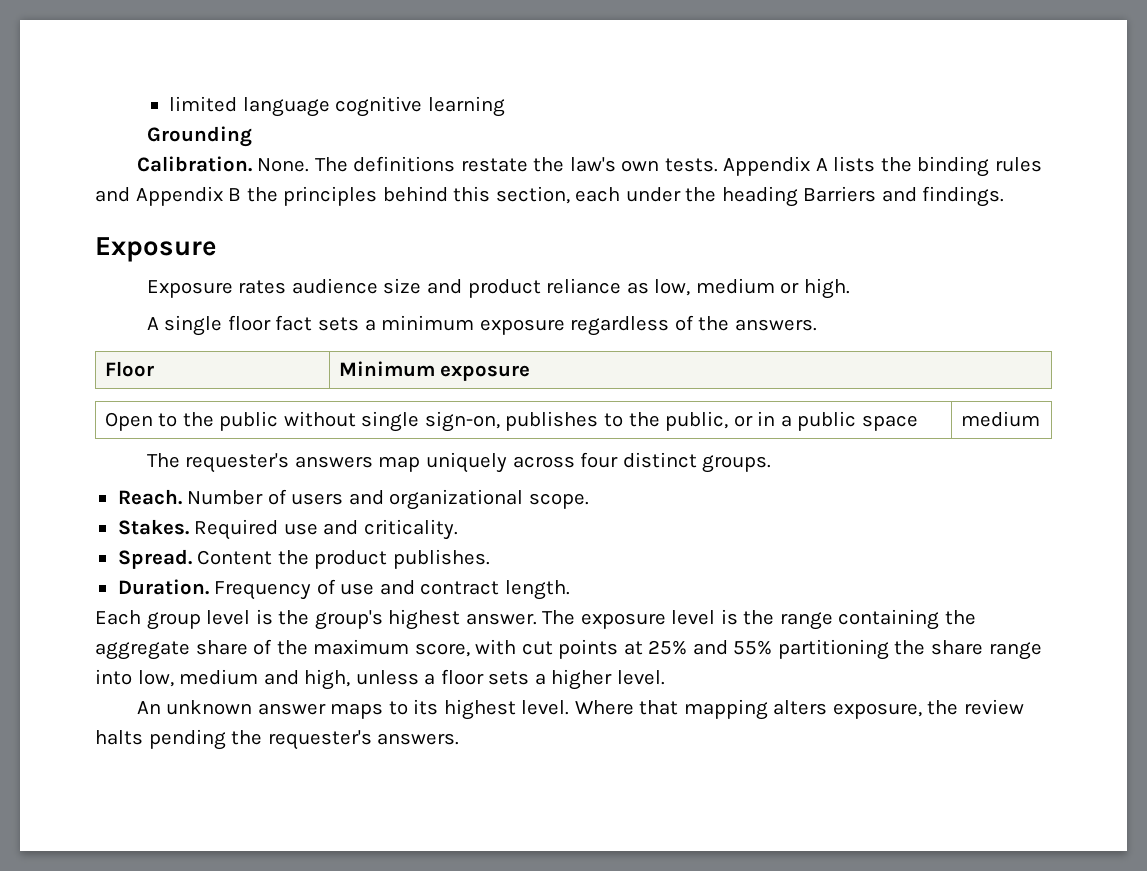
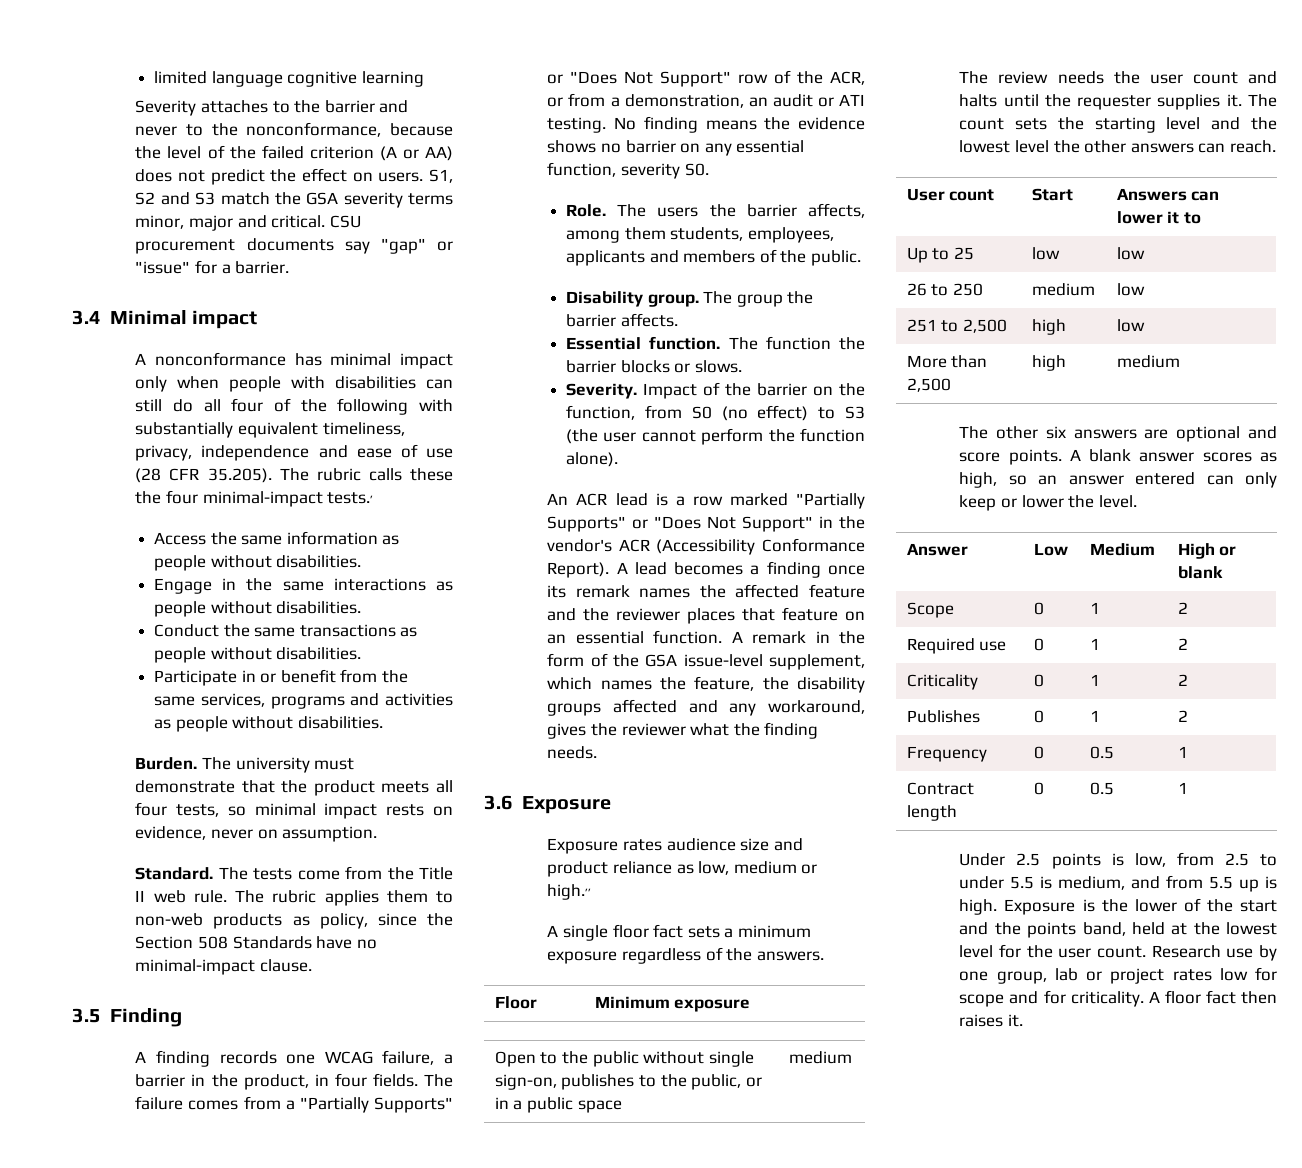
[146,126,252,147] [136,156,1043,177] [95,186,1005,207] Grounding // Calibration. None. The definitions restate the law's own tests. Appendix A lists the binding rules and Appendix B the principles behind this section, each under the heading Barriers and findings. // -> [135,100,409,116] [135,122,453,137] [135,145,453,161] [135,168,453,185] [135,192,453,208] [135,215,361,231] [135,238,453,254] [135,260,290,274] [72,310,257,329] [135,352,453,369] [135,376,453,392] [135,398,453,415] [135,422,405,438] [135,444,453,461] [135,468,453,483] [135,490,374,507] [154,531,400,545] [154,555,362,571] [154,578,453,594] [154,601,362,617] [154,624,418,637] [154,647,362,663] [154,669,409,686] [154,693,453,709] [154,716,383,732] [135,757,355,773] [135,780,453,796] [135,802,453,819] [135,826,378,842] [135,866,453,880] [135,890,453,906] [135,913,453,929] [135,936,377,949] [135,959,312,975] [72,1008,182,1027] [135,1050,453,1067] [135,1073,454,1090] [135,1096,453,1113] [547,70,865,87] [547,93,865,108] [547,116,865,133] [547,140,805,156] [547,162,709,179] [566,203,865,218] [566,227,834,243] [566,249,862,266] [566,291,814,307] [566,313,678,327] [566,336,865,350] [566,360,742,373] [566,382,865,399] [566,405,865,421] [566,428,865,445] [566,452,619,467] [547,493,865,509] [547,516,865,532] [547,538,865,555] [547,561,865,578] [547,584,865,598] [547,607,865,624] [547,630,865,644] [547,653,865,670] [547,676,865,693] [547,699,865,716] [547,722,819,739] [547,746,598,759] [484,795,513,810] Severity attaches to the barrier and never to the nonconformance, because the level of the failed criterion (A or AA) does not predict the effect on users. S1, S2 and S3 match the GSA severity terms minor, major and critical. CSU procurement documents say "gap" or "issue" for a barrier. // 3.4 Minimal impact // A nonconformance has minimal impact only when people with disabilities can still do all four of the following with substantially equivalent timeliness, privacy, independence and ease of use (28 CFR 35.205). The rubric calls these the four minimal-impact tests., // Access the same information as people without disabilities. // Engage in the same interactions as people without disabilities. // Conduct the same transactions as people without disabilities. // Participate in or benefit from the same services, programs and activities as people without disabilities. // Burden. The university must demonstrate that the product meets all four tests, so minimal impact rests on evidence, never on assumption. // Standard. The tests come from the Title II web rule. The rubric applies them to non-web products as policy, since the Section 508 Standards have no minimal-impact clause. // 3.5 Finding // A finding records one WCAG failure, a barrier in the product, in four fields. The failure comes from a "Partially Supports" or "Does Not Support" row of the ACR, or from a demonstration, an audit or ATI testing. No finding means the evidence shows no barrier on any essential function, severity S0. // Role. The users the barrier affects, among them students, employees, applicants and members of the public. // Disability group. The group the barrier affects. // Essential function. The function the barrier blocks or slows. // Severity. Impact of the barrier on the function, from S0 (no effect) to S3 (the user cannot perform the function alone). // An ACR lead is a row marked "Partially Supports" or "Does Not Support" in the vendor's ACR (Accessibility Conformance Report). A lead becomes a finding once its remark names the affected feature and the reviewer places that feature on an essential function. A remark in the form of the GSA issue-level supplement, which names the feature, the disability groups affected and any workaround, gives the reviewer what the finding needs. // 3.6
[803,278,850,299] high. -> [547,884,592,900] high.,,
[185,452,772,473] [117,489,589,510] [117,519,458,540] [117,549,490,569] [117,579,570,600] [95,609,977,630] [95,639,1042,660] [95,669,665,690] [136,699,1025,720] [95,729,460,750] requester's answers map uniquely across four distinct groups. // Reach. Number of users and organizational scope. // Stakes. Required use and criticality. // Spread. Content the product publishes. // Duration. Frequency of use and contract length. // Each group level is the group's highest answer. The exposure level is the range containing the aggregate share of the maximum score, with cut points at 25% and 55% partitioning the share range into low, medium and high, unless a floor sets a higher level. // An unknown answer maps to its highest level. Where that mapping alters exposure, the review halts pending the requester's answers. -> [998,71,1277,84] [959,94,1277,110] [959,117,1277,133] [959,140,1276,153] [906,188,995,201] [1031,188,1073,201] [1116,188,1220,201] [1116,211,1201,224] [906,247,974,263] [1031,247,1060,260] [1116,247,1145,260] [906,283,983,296] [1031,283,1095,296] [1116,283,1145,296] [906,319,1007,333] [1031,319,1066,335] [1116,319,1145,332] [906,355,988,368] [906,378,951,392] [1031,355,1066,371] [1116,355,1180,368] [959,426,1277,442] [959,449,1277,465] [959,472,1277,488] [959,495,1137,511] [906,543,968,556] [1033,543,1068,556] [1089,543,1155,556] [1177,543,1237,559] [1177,566,1223,579] [906,602,954,618] [1033,602,1044,615] [1089,602,1100,614] [1177,602,1188,614] [906,638,1007,654] [1033,638,1044,651] [1089,638,1100,650] [1177,638,1188,650] [906,674,978,690] [1033,674,1044,687] [1089,674,1100,686] [1177,674,1188,686] [906,710,980,723] [1033,710,1044,723] [1089,710,1100,722] [1177,710,1188,722] [906,746,987,762] [1033,746,1044,759] [1089,746,1114,759] [1177,746,1188,758] [906,782,974,795] [906,805,957,821] [1033,782,1044,795] [1089,782,1114,795] [1177,782,1188,794] [959,852,1277,869] [959,875,1277,892] [959,898,1277,915] [959,922,1277,938] [959,944,1277,961] [959,967,1277,984] [959,990,1277,1007] [959,1014,1023,1027] review needs the user count and halts until the requester supplies it. The count sets the starting level and the lowest level the other answers can reach. // User count | Start | Answers can lower it to // Up to 25 | low | low // 26 to 250 | medium | low // 251 to 2,500 | high | low // More than 2,500 | high | medium // The other six answers are optional and score points. A blank answer scores as high, so an answer entered can only keep or lower the level. // Answer | Low | Medium | High or blank // Scope | 0 | 1 | 2 // Required use | 0 | 1 | 2 // Criticality | 0 | 1 | 2 // Publishes | 0 | 1 | 2 // Frequency | 0 | 0.5 | 1 // Contract length | 0 | 0.5 | 1 // Under 2.5 points is low, from 2.5 to under 5.5 is medium, and from 5.5 up is high. Exposure is the lower of the start and the points band, held at the lowest level for the user count. Research use by one group, lab or project rates low for scope and for criticality. A floor fact then raises it.

